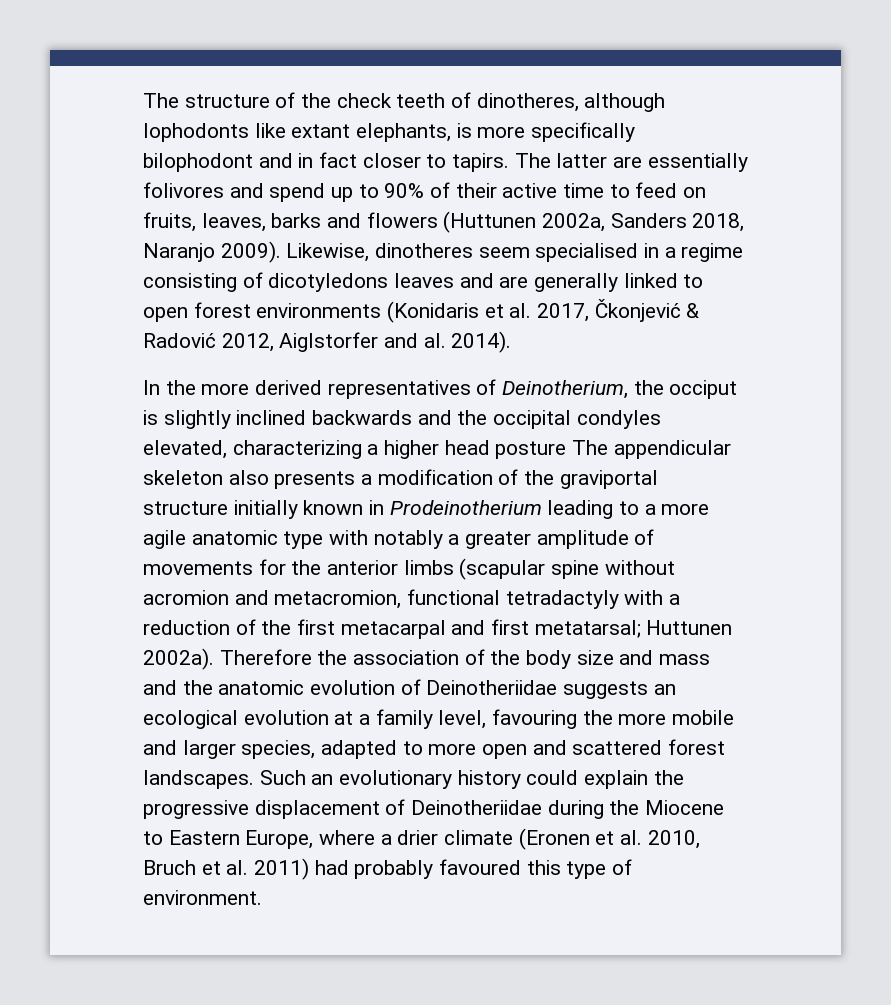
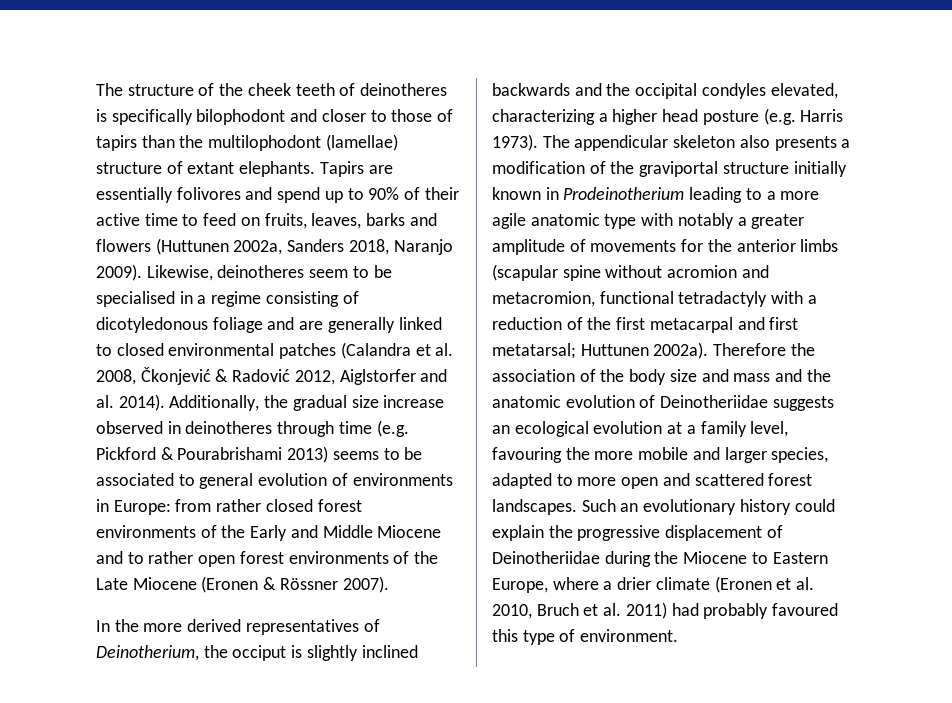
[336,93,392,108] check -> [247,83,291,96] cheek
[476,93,666,112] [143,122,636,142] [143,152,608,172] dinotheres, although lophodonts like extant elephants, is more specifically bilophodont and in fact closer to tapirs. The latter -> [360,83,448,96] [96,109,454,125] [96,134,398,151] [96,161,364,177] deinotheres is specifically bilophodont and closer to those of tapirs than the multilophodont (lamellae) structure of extant elephants. Tapirs
[375,243,530,258] dinotheres seem -> [217,265,392,278] deinotheres seem to be
[268,273,455,292] dicotyledons leaves -> [96,317,263,333] dicotyledonous foliage
[143,301,590,323] open forest environments (Konidaris et al. 2017, -> [116,342,454,359] [96,369,136,385] closed environmental patches (Calandra et al. 2008,
(512, 342) none -> [169,395,445,411] [96,420,409,437] [96,446,423,463] [96,473,453,489] [96,499,362,515] [96,525,442,541] [96,551,439,567] [96,576,389,593] Additionally, the gradual size increase observed in deinotheres through time (e.g. Pickford & Pourabrishami 2013) seems to be associated to general evolution of environments in Europe: from rather closed forest environments of the Early and Middle Miocene and to rather open forest environments of the Late Miocene (Eronen & Rössner 2007).
(567, 450) none -> [763,108,844,125] [492,134,538,151] (e.g. Harris 1973).

